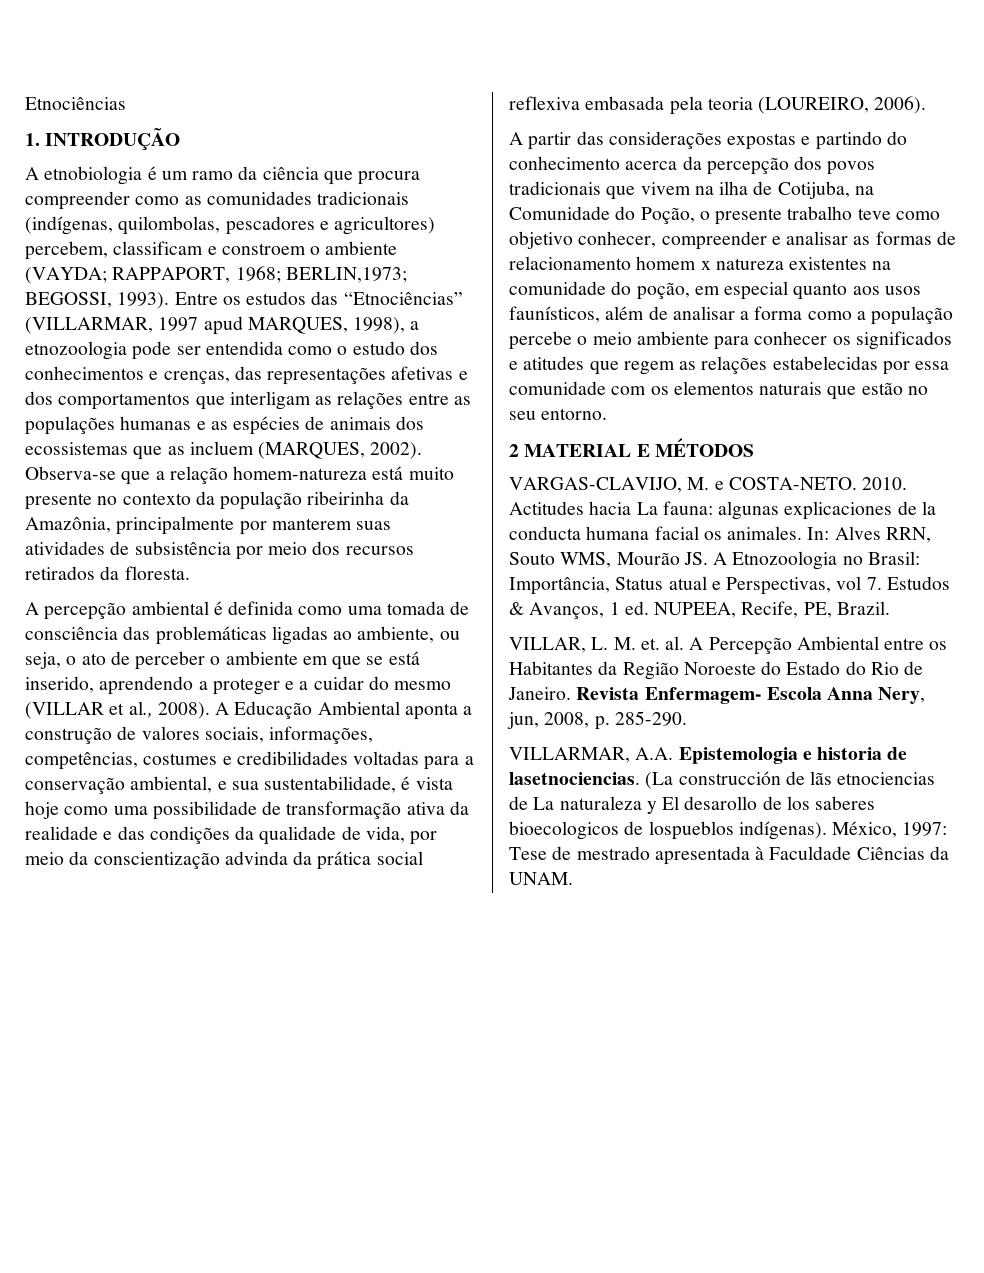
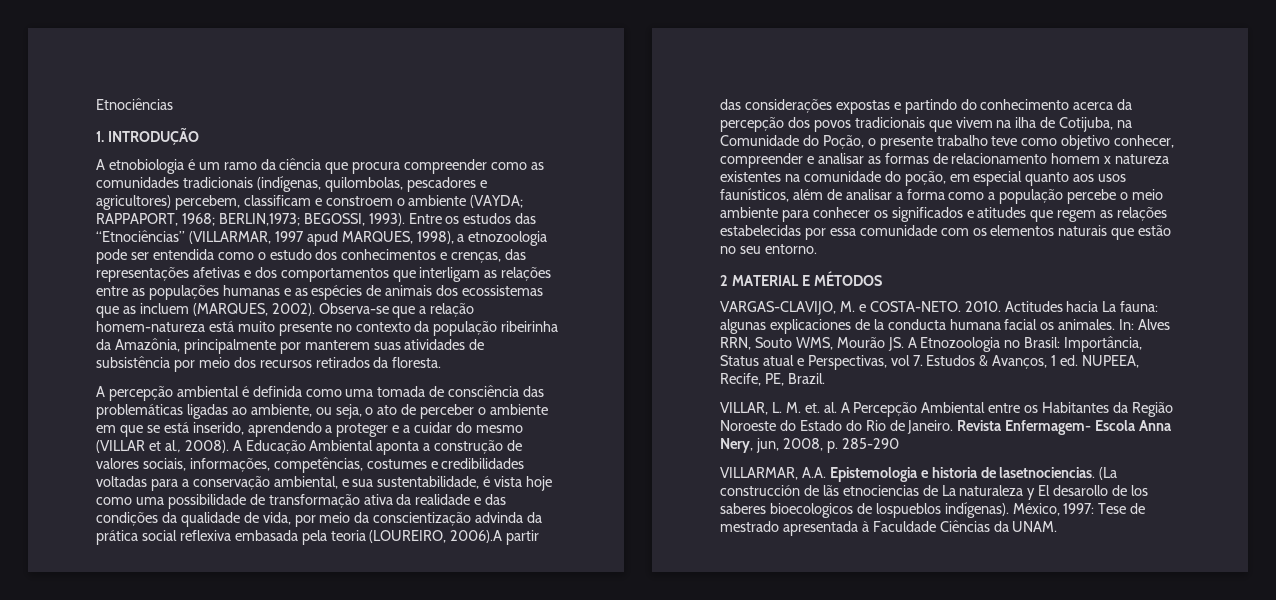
[874,96,927,114] [509,132,523,145] 2006). // A -> [450,530,503,543] 2006).A
[614,711,687,726] 285-290. -> [841,438,899,449] 285-290

